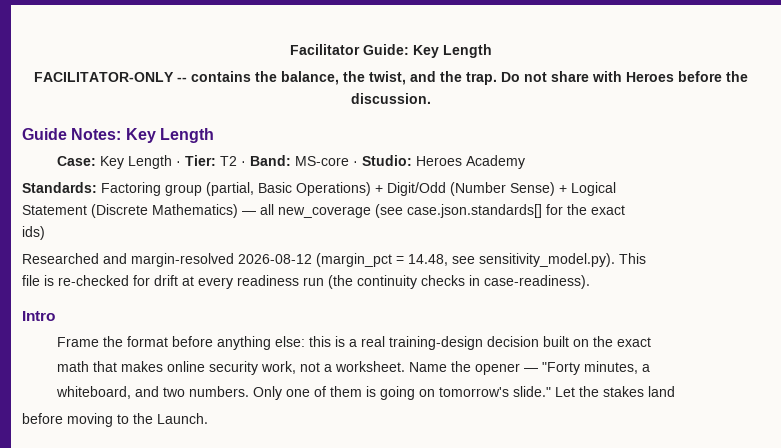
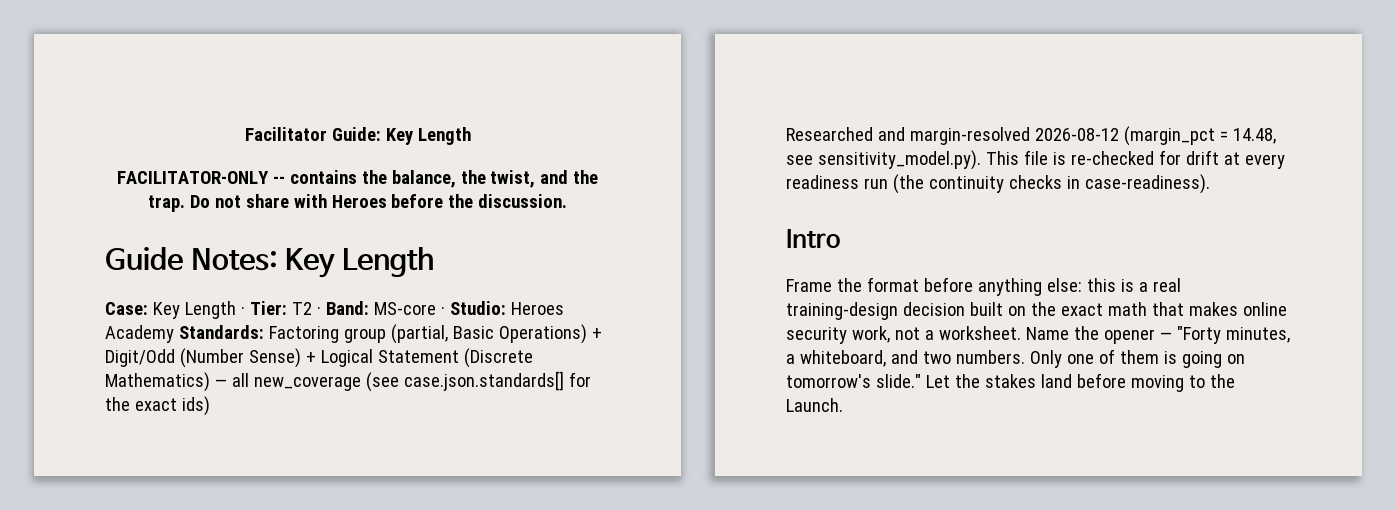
(525, 162) // -> (174, 334) none
(616, 189) // -> (373, 358) none
(625, 210) // -> (177, 404) none
(646, 258) // -> (1019, 158) none
(651, 342) // -> (1103, 309) none
(650, 368) // -> (795, 359) none
(675, 391) // -> (1072, 381) none

